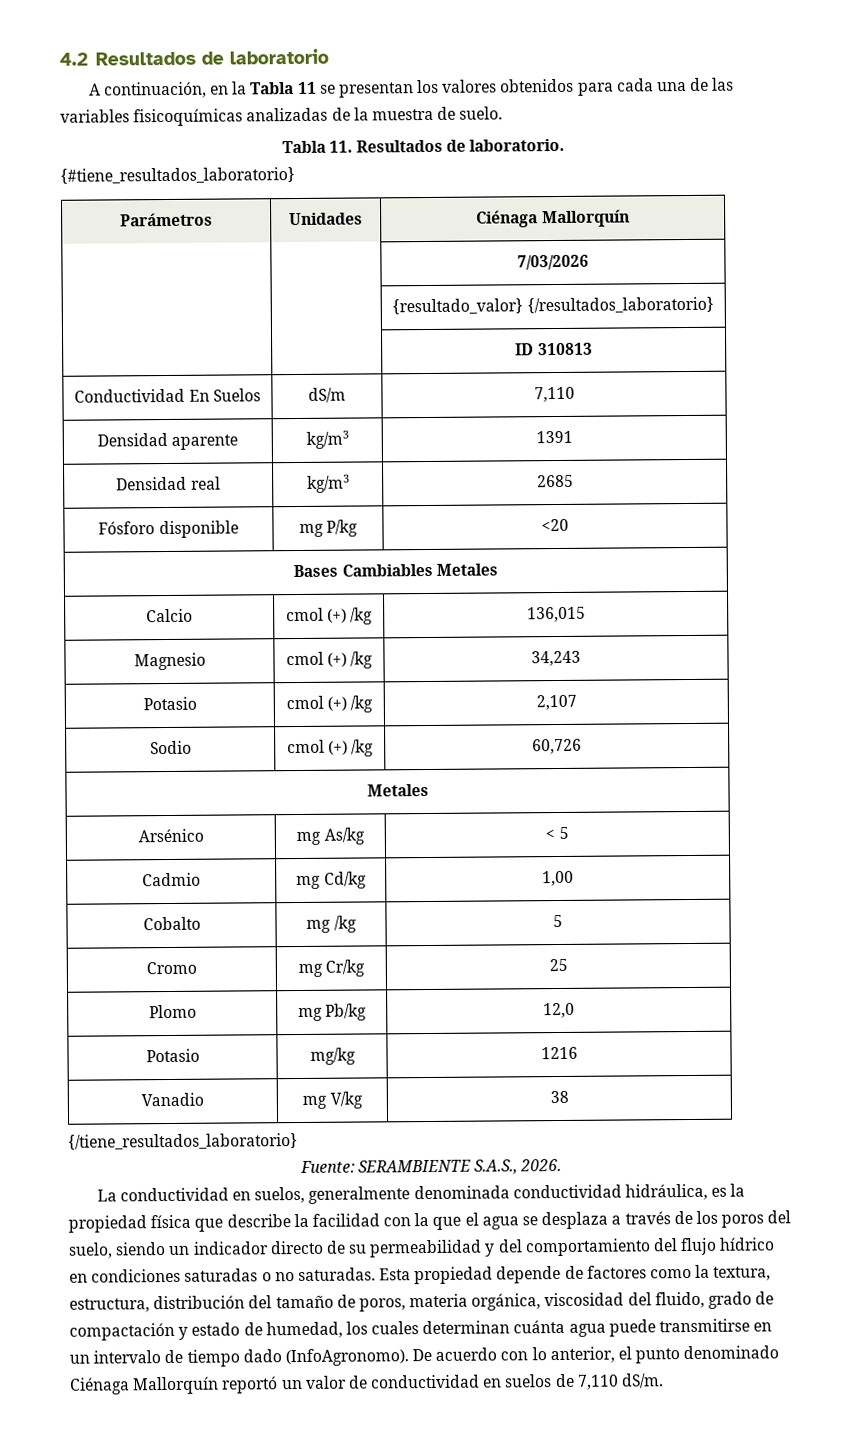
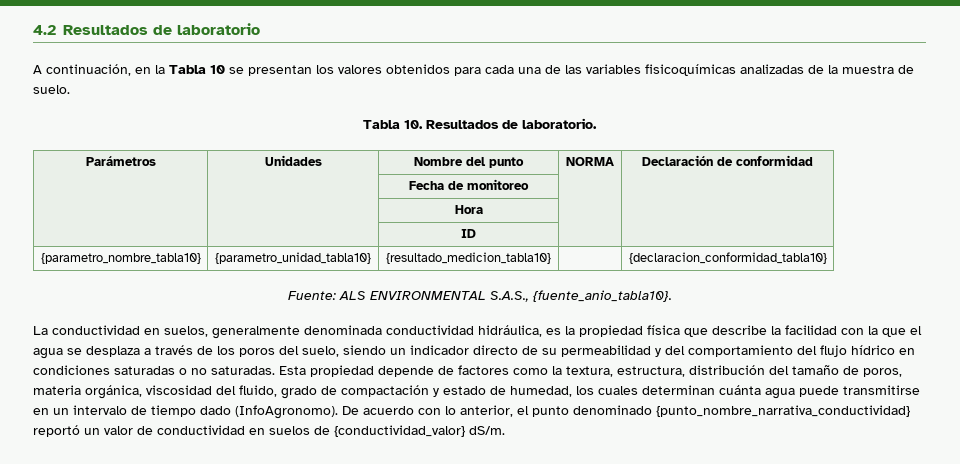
[297,81,317,94] 11 -> [210,65,225,74] 10
[328,140,353,153] 11. -> [404,120,423,129] 10.
[60,167,295,184] // {#tiene_resultados_laboratorio} -> (597, 123) none
[476,209,630,228] [517,254,589,271] [392,296,714,315] [515,342,593,356] [74,388,261,403] [308,387,346,403] [533,386,575,403] [96,432,239,450] [305,430,349,449] [535,430,573,444] [116,476,221,491] [306,474,350,493] [536,474,574,488] [98,520,239,539] [298,519,359,537] [541,518,569,532] [293,563,498,578] [146,608,193,623] [285,607,374,625] [526,606,586,623] [133,652,206,671] [285,651,374,669] [531,650,581,667] [142,696,197,711] [285,695,374,713] [535,694,577,711] [149,740,192,755] [286,739,375,757] [532,738,582,755] [366,783,429,797] [137,828,204,843] [296,827,365,846] [545,826,569,840] [142,872,201,887] [296,871,367,890] [542,870,574,887] [142,916,201,931] [306,915,357,933] [553,914,563,928] [146,961,197,975] [297,959,366,978] [548,958,568,972] [148,1004,197,1019] [297,1003,368,1022] [543,1002,575,1019] [145,1048,200,1063] [309,1047,356,1065] [540,1046,578,1060] [141,1092,204,1107] [302,1091,363,1109] [549,1090,569,1104] [68,1133,298,1150] [299,1158,563,1175] Ciénaga Mallorquín // | | 7/03/2026 // | | {resultado_valor} {/resultados_laboratorio} // | | ID 310813 // Conductividad En Suelos | dS/m | 7,110 // Densidad aparente | kg/m3 | 1391 // Densidad real | kg/m3 | 2685 // Fósforo disponible | mg P/kg | <20 // Bases Cambiables Metales // Calcio | cmol (+) /kg | 136,015 // Magnesio | cmol (+) /kg | 34,243 // Potasio | cmol (+) /kg | 2,107 // Sodio | cmol (+) /kg | 60,726 // Metales // Arsénico | mg As/kg | < 5 // Cadmio | mg Cd/kg | 1,00 // Cobalto | mg /kg | 5 // Cromo | mg Cr/kg | 25 // Plomo | mg Pb/kg | 12,0 // Potasio | mg/kg | 1216 // Vanadio | mg V/kg | 38 // {/tiene_resultados_laboratorio} // Fuente: SERAMBIENTE S.A.S., 2026. -> [414,157,524,168] [566,157,614,166] [642,155,813,166] [409,179,529,190] [454,205,483,214] [461,229,476,238] [40,253,201,264] [215,252,371,264] [386,252,551,264] [628,252,827,264] [287,290,672,302] Nombre del punto | NORMA | Declaración de conformidad // | | Fecha de monitoreo | | // | | Hora | | // | | ID | | // {parametro_nombre_tabla10} | {parametro_unidad_tabla10} | {resultado_medicion_tabla10} | | {declaracion_conformidad_tabla10} // Fuente: ALS ENVIRONMENTAL S.A.S., {fuente_anio_tabla10}.
[70,1376,220,1395] Ciénaga Mallorquín -> [656,405,910,417] {punto_nombre_narrativa_conductividad}
[577,1374,619,1390] 7,110 -> [334,425,465,437] {conductividad_valor}

